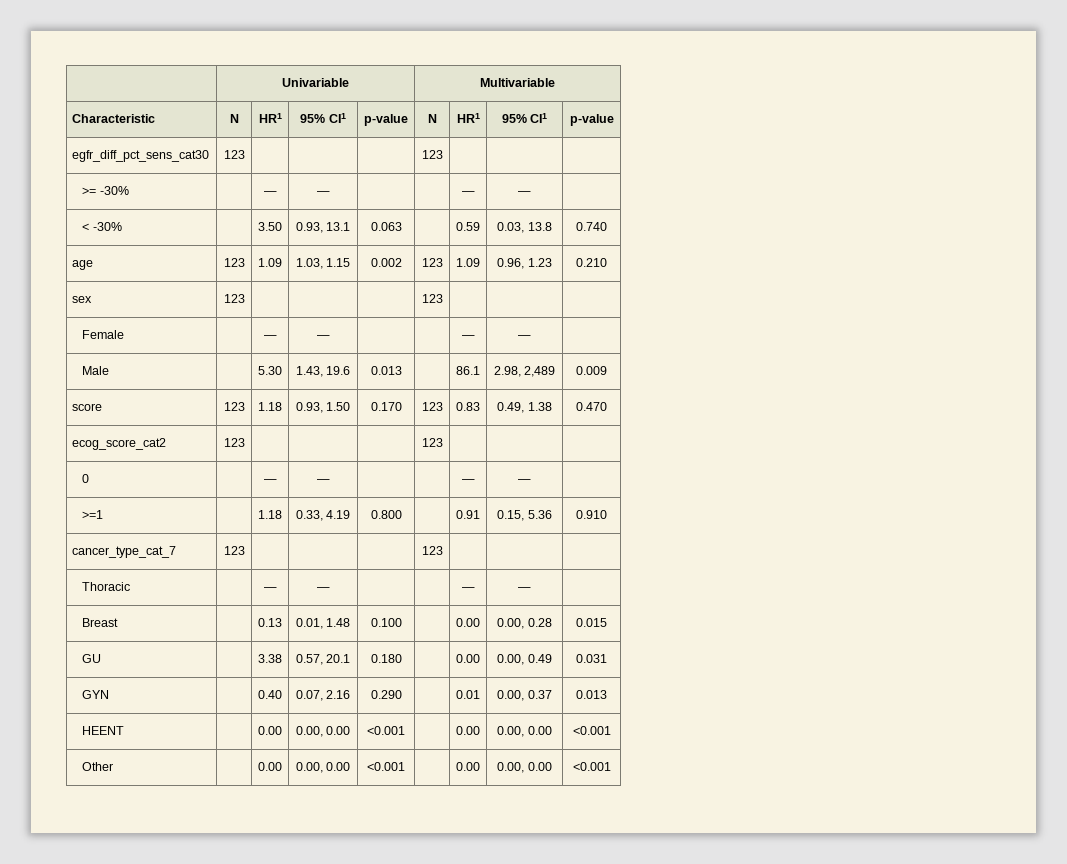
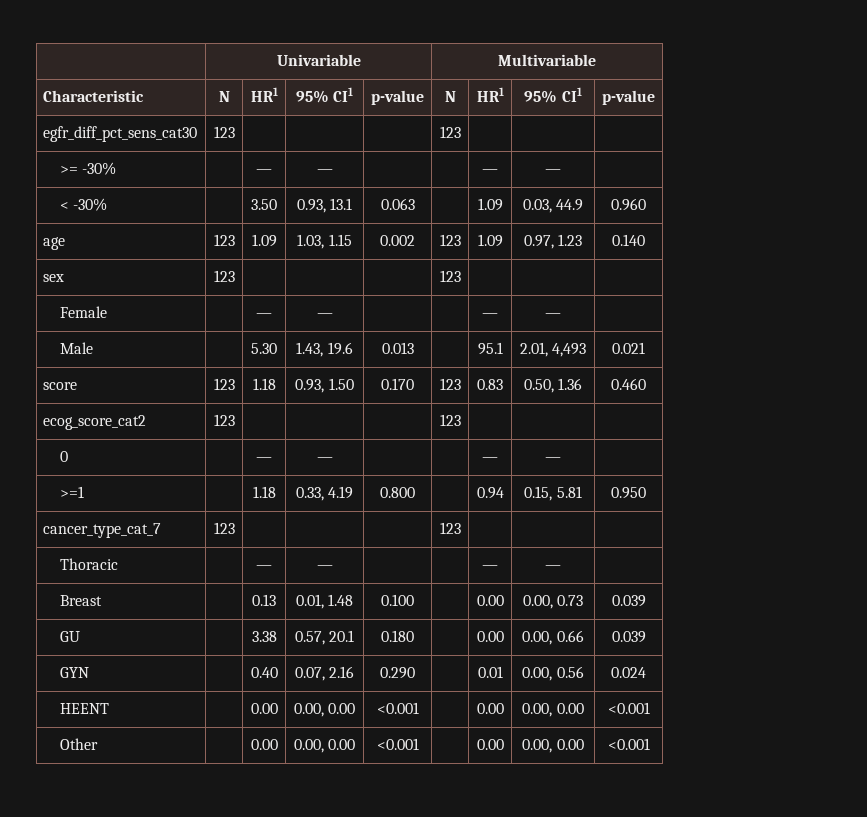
[456,222,480,231] 0.59 -> [477,198,503,211] 1.09
[527,222,552,231] [576,222,607,231] 13.8 | 0.740 -> [556,199,584,211] [611,198,646,211] 44.9 | 0.960
[497,258,525,269] 0.96, -> [523,235,554,249] 0.97,
[576,258,607,267] 0.210 -> [612,234,645,246] 0.140
[456,366,480,375] [493,366,556,377] [576,366,607,375] 86.1 | 2.98, 2,489 | 0.009 -> [477,342,503,355] [519,342,587,357] [612,342,645,354] 95.1 | 2.01, 4,493 | 0.021
[497,402,552,413] [576,402,607,411] 0.49, 1.38 | 0.470 -> [523,378,583,393] [611,378,646,390] 0.50, 1.36 | 0.460
[456,510,480,519] 0.91 -> [476,487,504,499] 0.94
[527,510,552,519] [576,510,607,519] 5.36 | 0.910 -> [556,486,582,498] [611,487,646,499] 5.81 | 0.950
[527,618,552,627] [576,618,607,627] 0.28 | 0.015 -> [557,595,584,606] [611,595,646,607] 0.73 | 0.039
[527,654,552,663] [576,654,607,663] 0.49 | 0.031 -> [556,630,584,642] [611,631,646,643] 0.66 | 0.039
[527,690,552,699] [576,690,607,699] 0.37 | 0.013 -> [556,666,584,678] [611,667,646,678] 0.56 | 0.024

